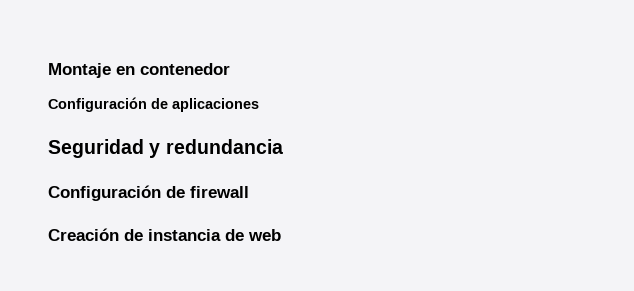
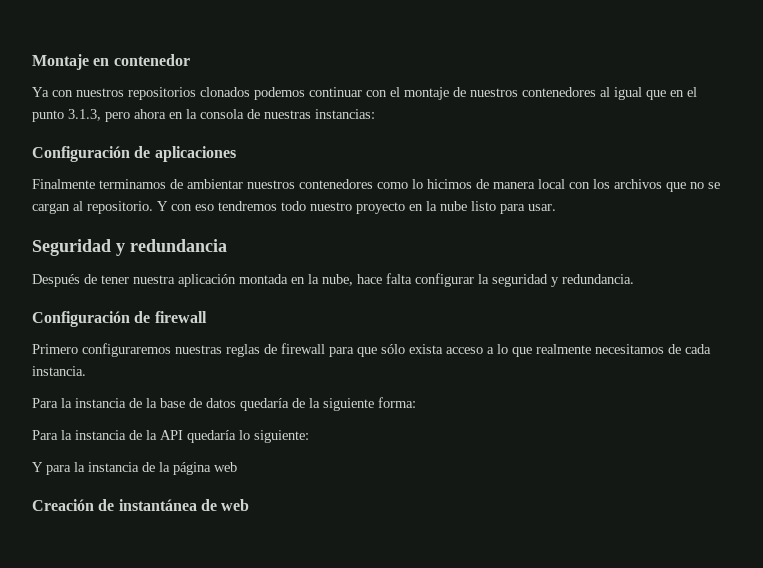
[48,97,259,112] [48,139,283,158] [48,185,249,201] Configuración de aplicaciones // Seguridad y redundancia // Configuración de firewall -> [32,87,697,100] [32,109,375,122] [32,146,236,162] [32,179,720,192] [32,201,556,214] [32,239,227,256] [32,273,634,287] [32,311,207,327] [32,343,711,357] [32,366,86,376] [32,397,416,411] [32,430,309,443] [32,462,237,475] Ya con nuestros repositorios clonados podemos continuar con el montaje de nuestros contenedores al igual que en el punto 3.1.3, pero ahora en la consola de nuestras instancias: // Configuración de aplicaciones // Finalmente terminamos de ambientar nuestros contenedores como lo hicimos de manera local con los archivos que no se cargan al repositorio. Y con eso tendremos todo nuestro proyecto en la nube listo para usar. // Seguridad y redundancia // Después de tener nuestra aplicación montada en la nube, hace falta configurar la seguridad y redundancia. // Configuración de firewall // Primero configuraremos nuestras reglas de firewall para que sólo exista acceso a lo que realmente necesitamos de cada instancia. // Para la instancia de la base de datos quedaría de la siguiente forma: // Para la instancia de la API quedaría lo siguiente: // Y para la instancia de la página web
[148,229,221,241] instancia -> [118,499,197,511] instantánea

